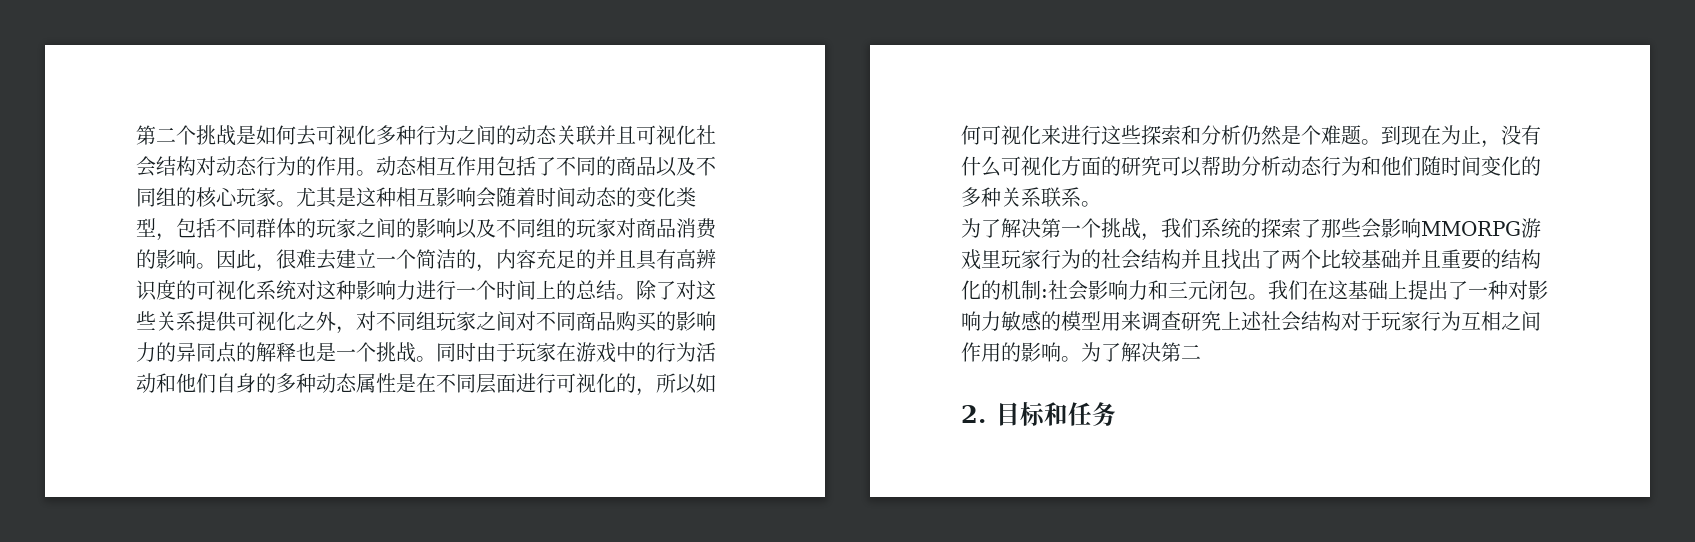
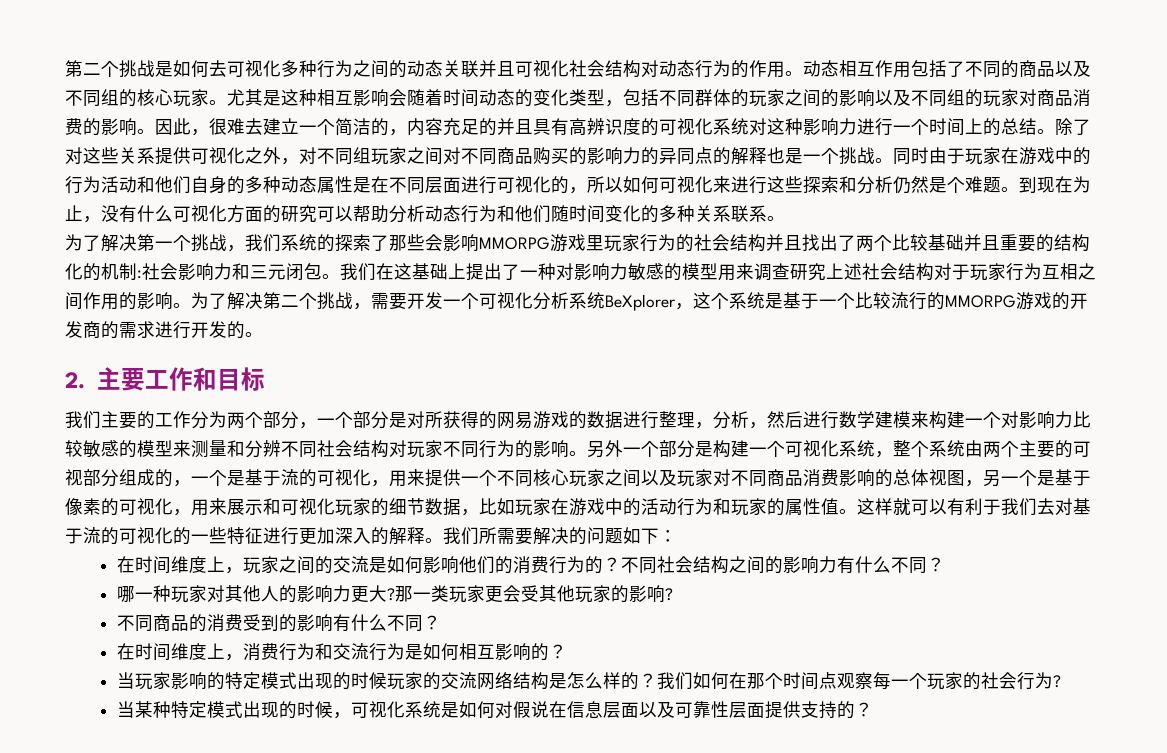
(1201, 352) none -> [299,292,1088,311] [65,321,263,339] 个挑战，需要开发一个可视化分析系统BeXplorer，这个系统是基于一个比较流行的MMORPG游戏的开发商的需求进行开发的。
(986, 414) none -> [97,367,218,391] 主要工作和
[1044,402,1116,427] 和任务 -> [65,411,1091,429] [65,440,1091,458] [65,469,1091,487] [65,498,1091,516] [65,527,677,545] [116,556,945,574] [116,585,673,603] [116,614,441,632] [116,643,567,661] [116,672,1061,690] [116,701,873,719] // 我们主要的工作分为两个部分，一个部分是对所获得的网易游戏的数据进行整理，分析，然后进行数学建模来构建一个对影响力比较敏感的模型来测量和分辨不同社会结构对玩家不同行为的影响。另外一个部分是构建一个可视化系统，整个系统由两个主要的可视部分组成的，一个是基于流的可视化，用来提供一个不同核心玩家之间以及玩家对不同商品消费影响的总体视图，另一个是基于像素的可视化，用来展示和可视化玩家的细节数据，比如玩家在游戏中的活动行为和玩家的属性值。这样就可以有利于我们去对基于流的可视化的一些特征进行更加深入的解释。我们所需要解决的问题如下： // 在时间维度上，玩家之间的交流是如何影响他们的消费行为的？不同社会结构之间的影响力有什么不同？ // 哪一种玩家对其他人的影响力更大?那一类玩家更会受其他玩家的影响? // 不同商品的消费受到的影响有什么不同？ // 在时间维度上，消费行为和交流行为是如何相互影响的？ // 当玩家影响的特定模式出现的时候玩家的交流网络结构是怎么样的？我们如何在那个时间点观察每一个玩家的社会行为? // 当某种特定模式出现的时候，可视化系统是如何对假说在信息层面以及可靠性层面提供支持的？

